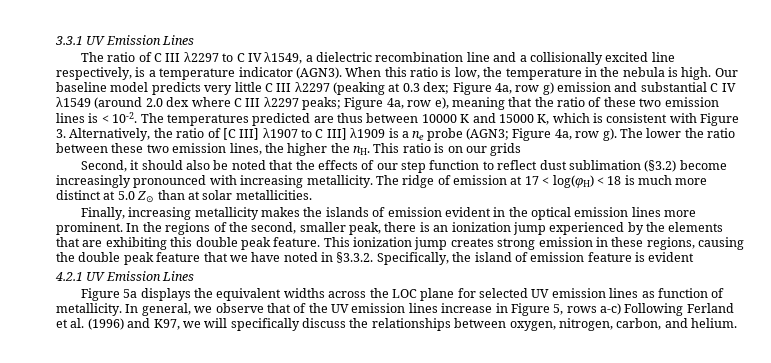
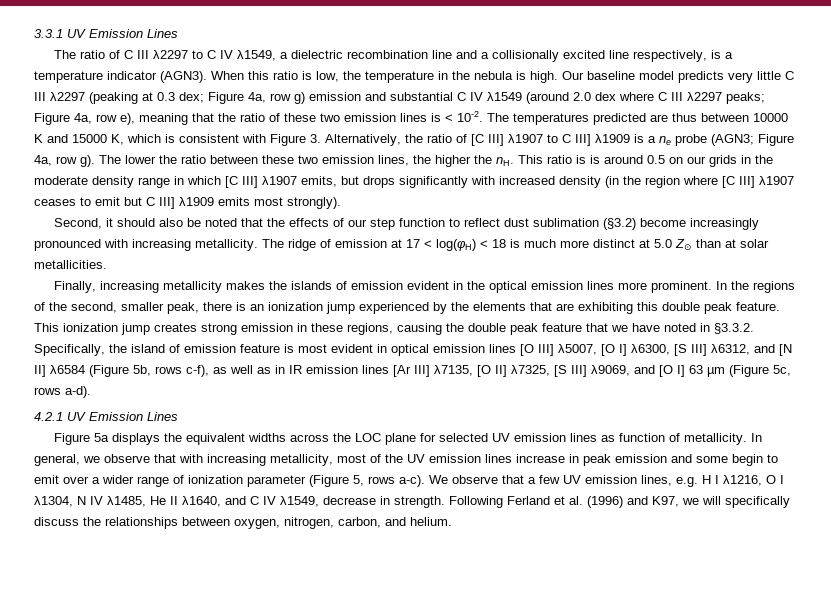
(445, 148) none -> [590,155,665,164] is around 0.5
(522, 149) none -> [741,155,773,164] [34,176,794,188] [34,197,341,209] in the moderate density range in which [C III] λ1907 emits, but drops significantly with increased density (in the region where [C III] λ1907 ceases to emit but C III] λ1909 emits most strongly).
[648,252,695,262] evident -> [298,344,792,356] [34,365,791,377] [34,386,91,398] most evident in optical emission lines [O III] λ5007, [O I] λ6300, [S III] λ6312, and [N II] λ6584 (Figure 5b, rows c-f), as well as in IR emission lines [Ar III] λ7135, [O II] λ7325, [S III] λ9069, and [O I] 63 µm (Figure 5c, rows a-d).
(291, 308) none -> [179,454,366,466] with increasing metallicity, most
[510,303,621,316] Figure 5, rows a-c) -> [583,454,778,466] [34,475,784,487] [34,496,445,508] peak emission and some begin to emit over a wider range of ionization parameter (Figure 5, rows a-c). We observe that a few UV emission lines, e.g. H I λ1216, O I λ1304, N IV λ1485, He II λ1640, and C IV λ1549, decrease in strength.

